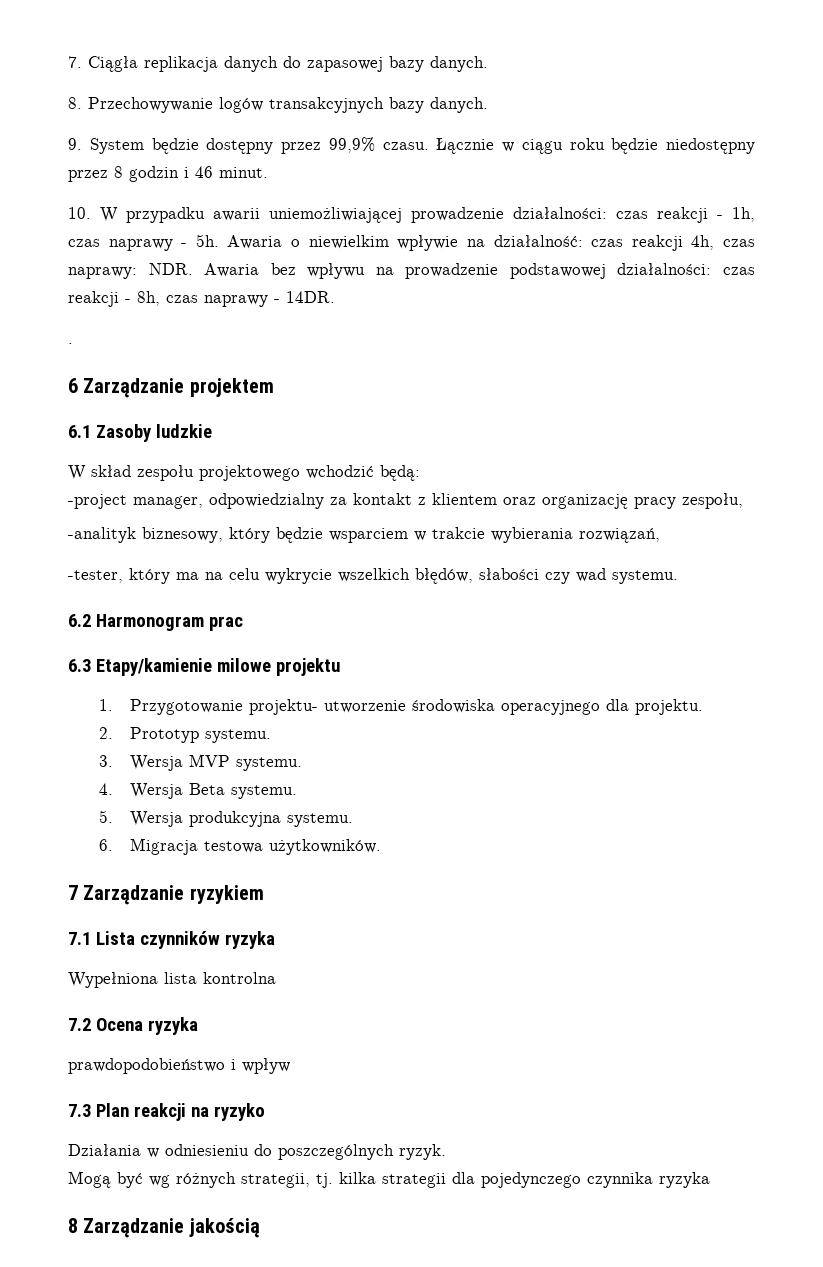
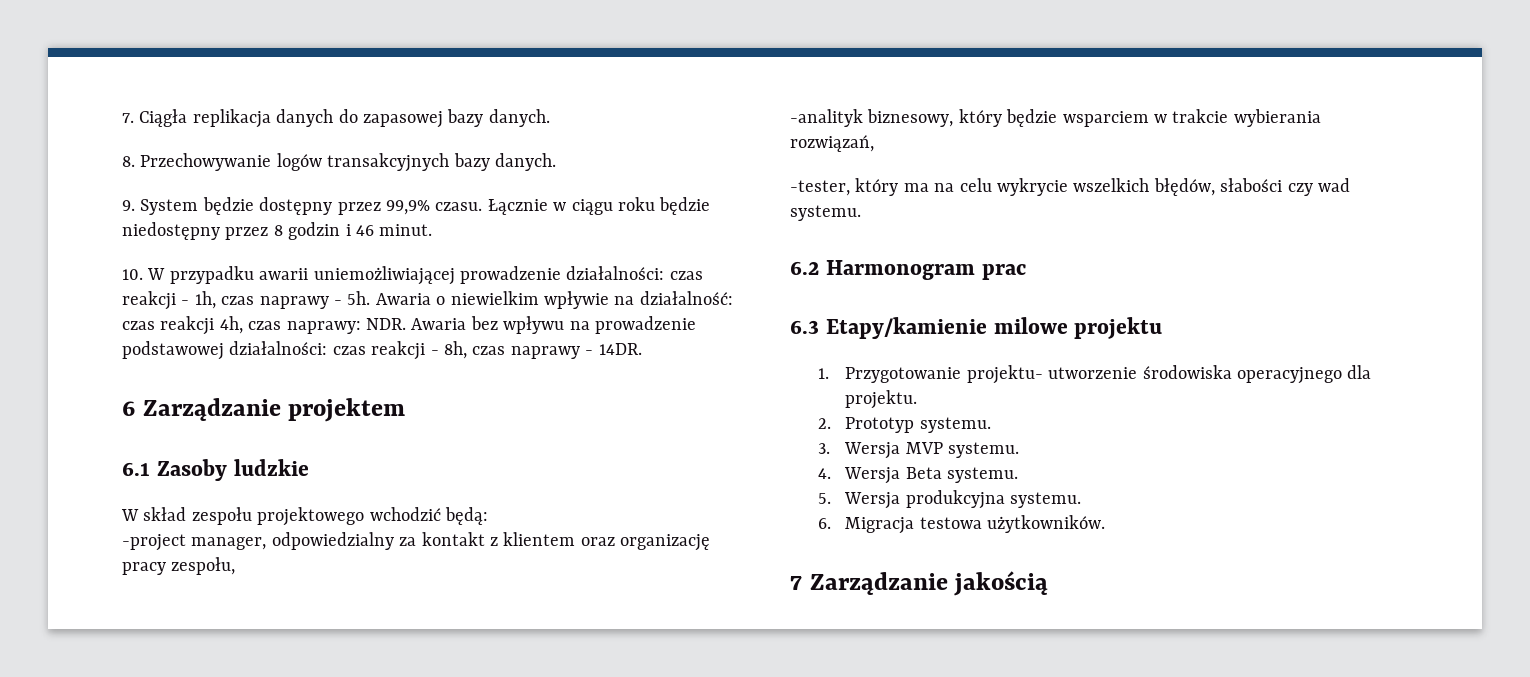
[68,343,73,344] // . -> (642, 349) none
[189,885,264,904] [68,931,275,949] [68,972,276,988] [68,1017,198,1035] [68,1058,290,1074] [68,1103,265,1121] [68,1144,446,1160] [68,1171,710,1188] [68,1218,185,1238] ryzykiem // 7.1 Lista czynników ryzyka // Wypełniona lista kontrolna // 7.2 Ocena ryzyka // prawdopodobieństwo i wpływ // 7.3 Plan reakcji na ryzyko // Działania w odniesieniu do poszczególnych ryzyk. // Mogą być wg różnych strategii, tj. kilka strategii dla pojedynczego czynnika ryzyka // 8 Zarządzanie -> (948, 583) none

